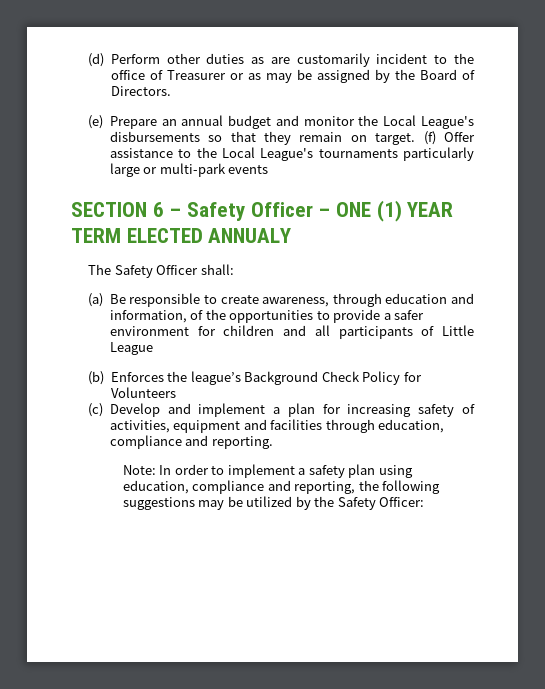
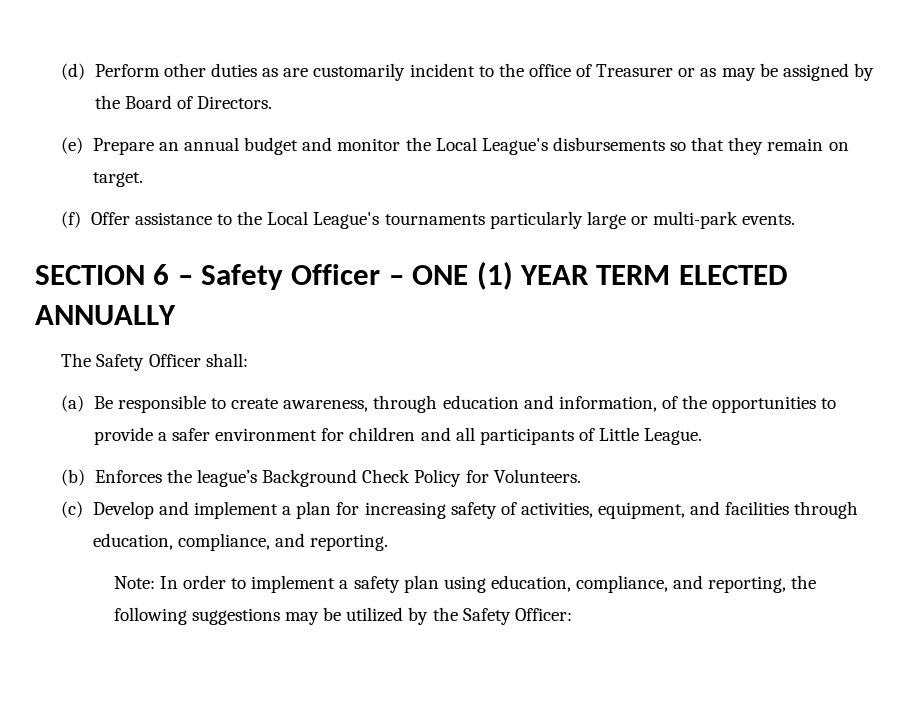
(416, 139) none -> (143, 179) //
[228,165,269,174] events -> [742,214,796,225] events.
[208,228,292,243] ANNUALY -> [35,305,176,325] ANNUALLY
[109,342,153,355] League -> [644,428,703,445] League.
[110,387,176,398] Volunteers -> [493,469,581,483] Volunteers.
[173,420,241,433] equipment -> [598,502,686,519] equipment,
[109,435,182,449] compliance -> [177,533,270,551] compliance,
[192,480,265,494] compliance -> [576,575,669,593] compliance,

